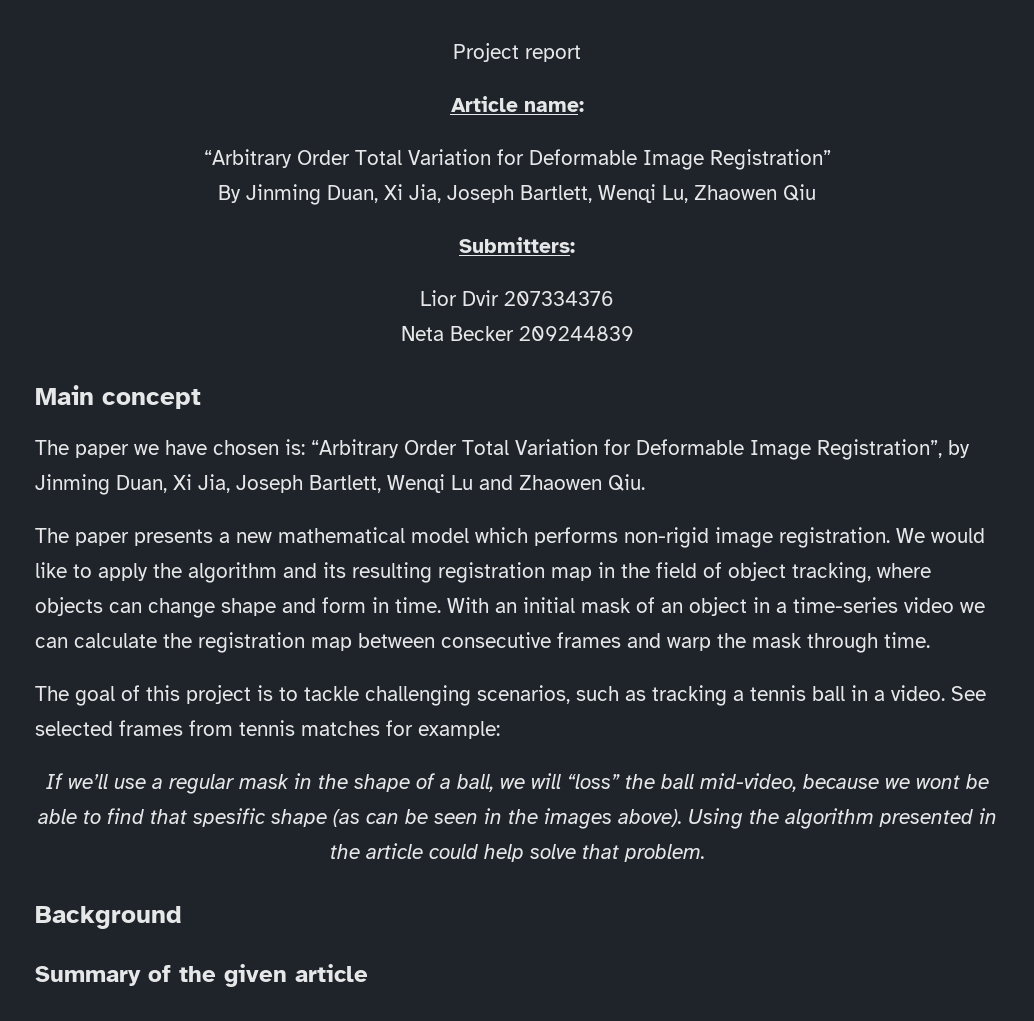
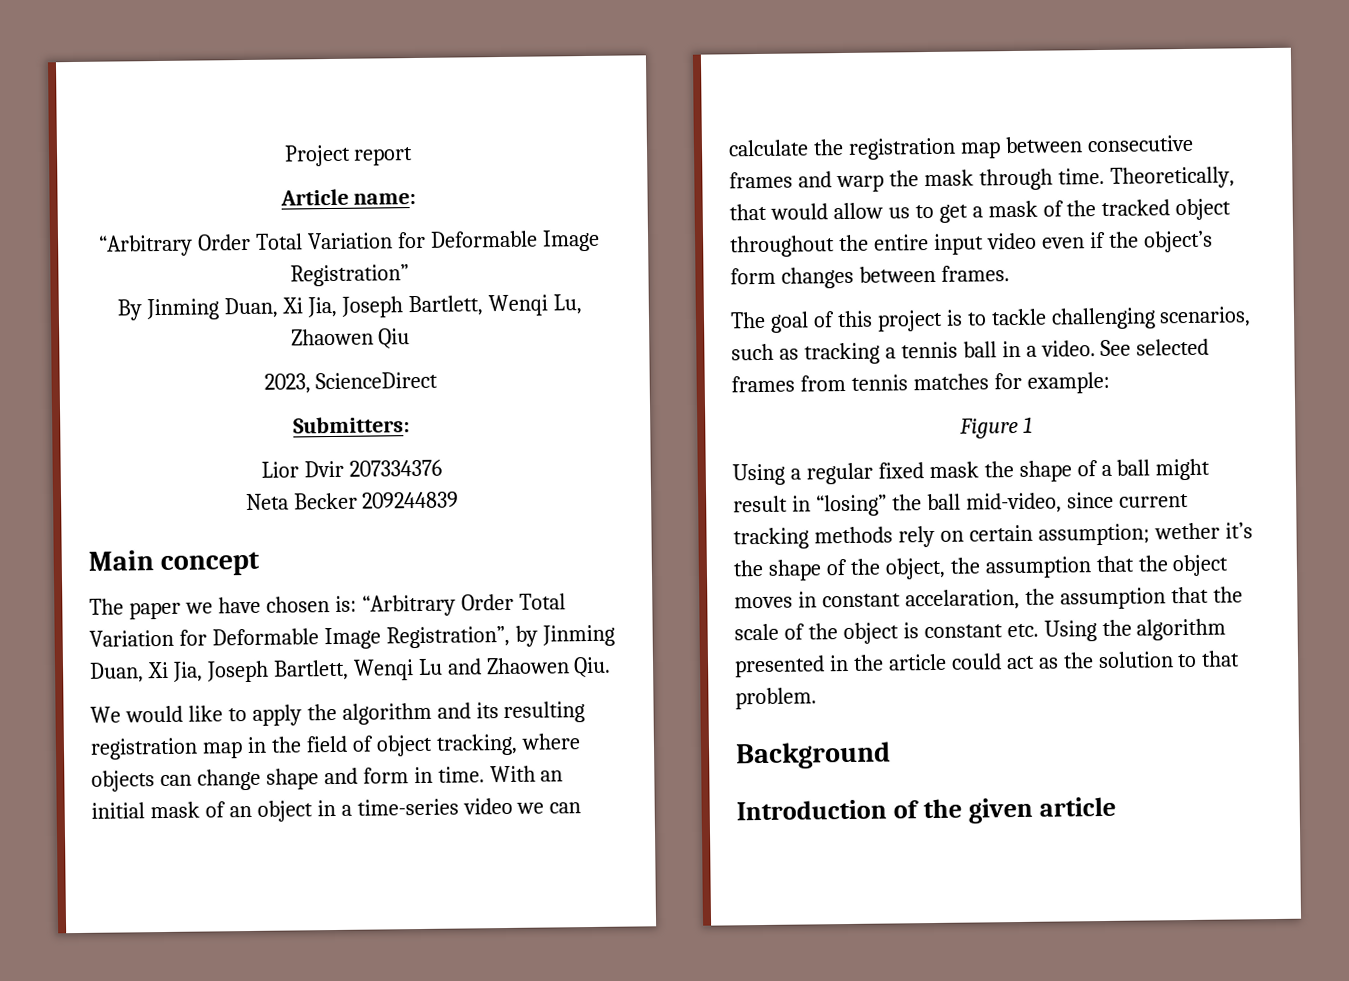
(816, 192) none -> [263,371,439,394] // 2023, ScienceDirect
[35,527,890,548] The paper presents a new mathematical model which performs non-rigid image registration. -> (612, 667) none
(930, 640) none -> [1109,166,1235,189] [729,198,1232,223] [730,230,1213,258] [730,265,1010,289] Theoretically, that would allow us to get a mask of the tracked object throughout the entire input video even if the object’s form changes between frames.
[45,773,989,794] [37,808,682,829] If we’ll use a regular mask in the shape of a ball, we will “loss” the ball mid-video, because we wont be able to find that spesific shape (as can be seen in the images above). -> [958,416,1034,439] [732,458,1211,486] [733,491,1189,517] [733,522,1253,550] [733,554,1230,581] [734,586,1243,611] [734,622,1039,645] Figure 1 // Using a regular fixed mask the shape of a ball might result in “losing” the ball mid-video, since current tracking methods rely on certain assumption; wether it’s the shape of the object, the assumption that the object moves in constant accelaration, the assumption that the scale of the object is constant etc.
[483,844,576,862] help solve -> [1005,651,1198,670] act as the solution to
[35,966,141,986] Summary -> [736,799,887,821] Introduction

